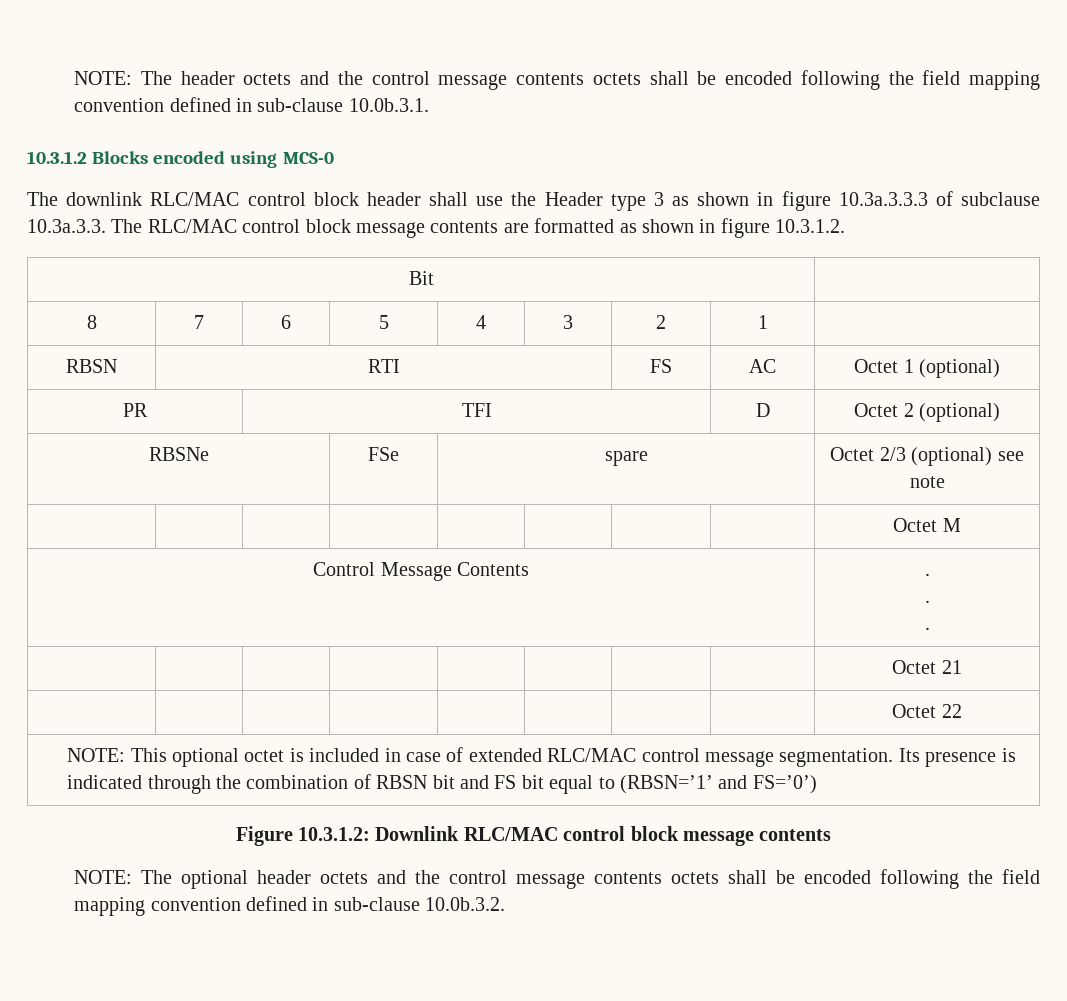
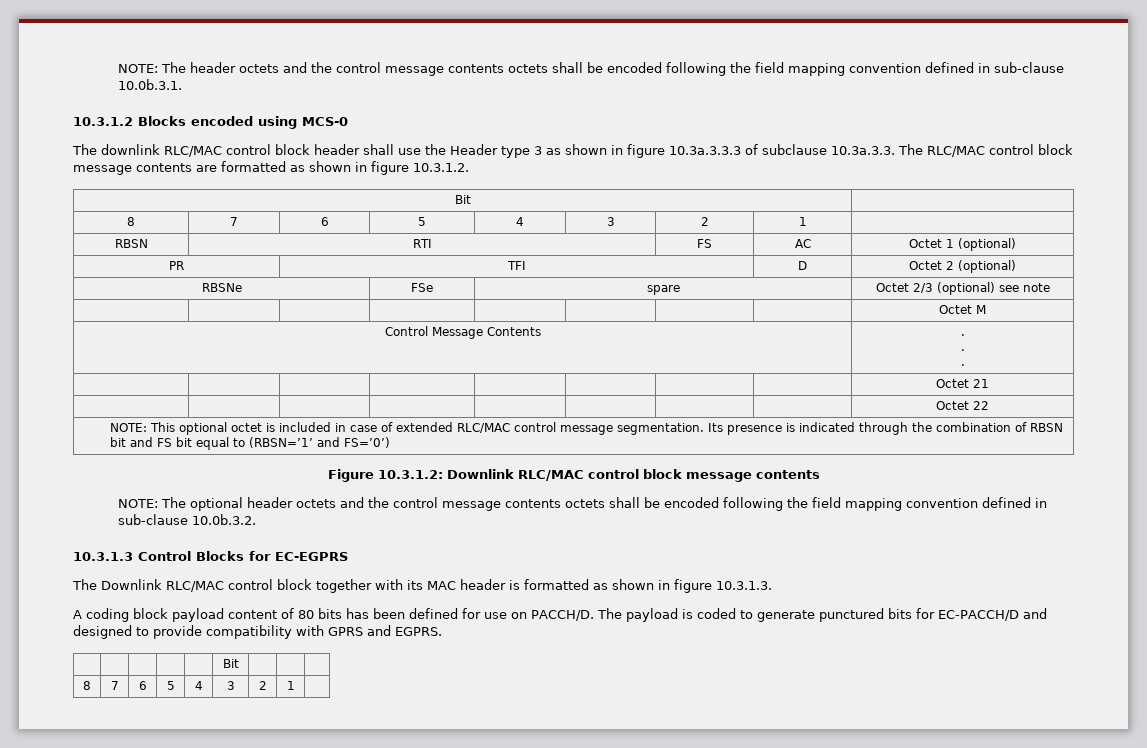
(506, 904) none -> [73,551,348,561] [72,579,772,593] [73,608,1047,622] [73,625,442,639] [222,659,239,668] [83,681,91,690] [110,681,119,690] [138,681,147,690] [166,681,175,690] [194,681,203,690] [226,681,235,690] [258,681,267,690] [286,681,295,690] // 10.3.1.3 Control Blocks for EC-EGPRS // The Downlink RLC/MAC control block together with its MAC header is formatted as shown in figure 10.3.1.3. // A coding block payload content of 80 bits has been defined for use on PACCH/D. The payload is coded to generate punctured bits for EC-PACCH/D and designed to provide compatibility with GPRS and EGPRS. // | | | | | Bit | | | // 8 | 7 | 6 | 5 | 4 | 3 | 2 | 1 |

